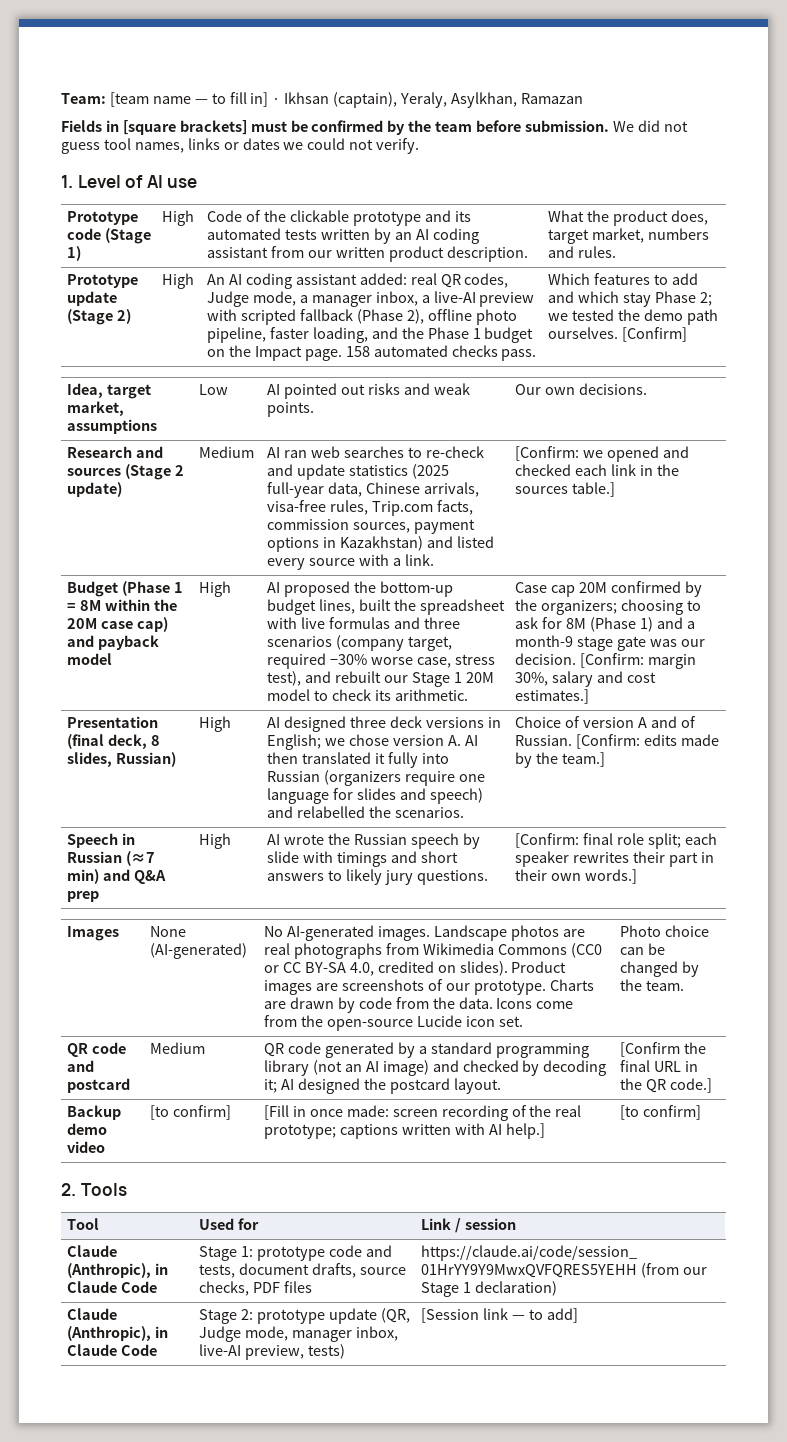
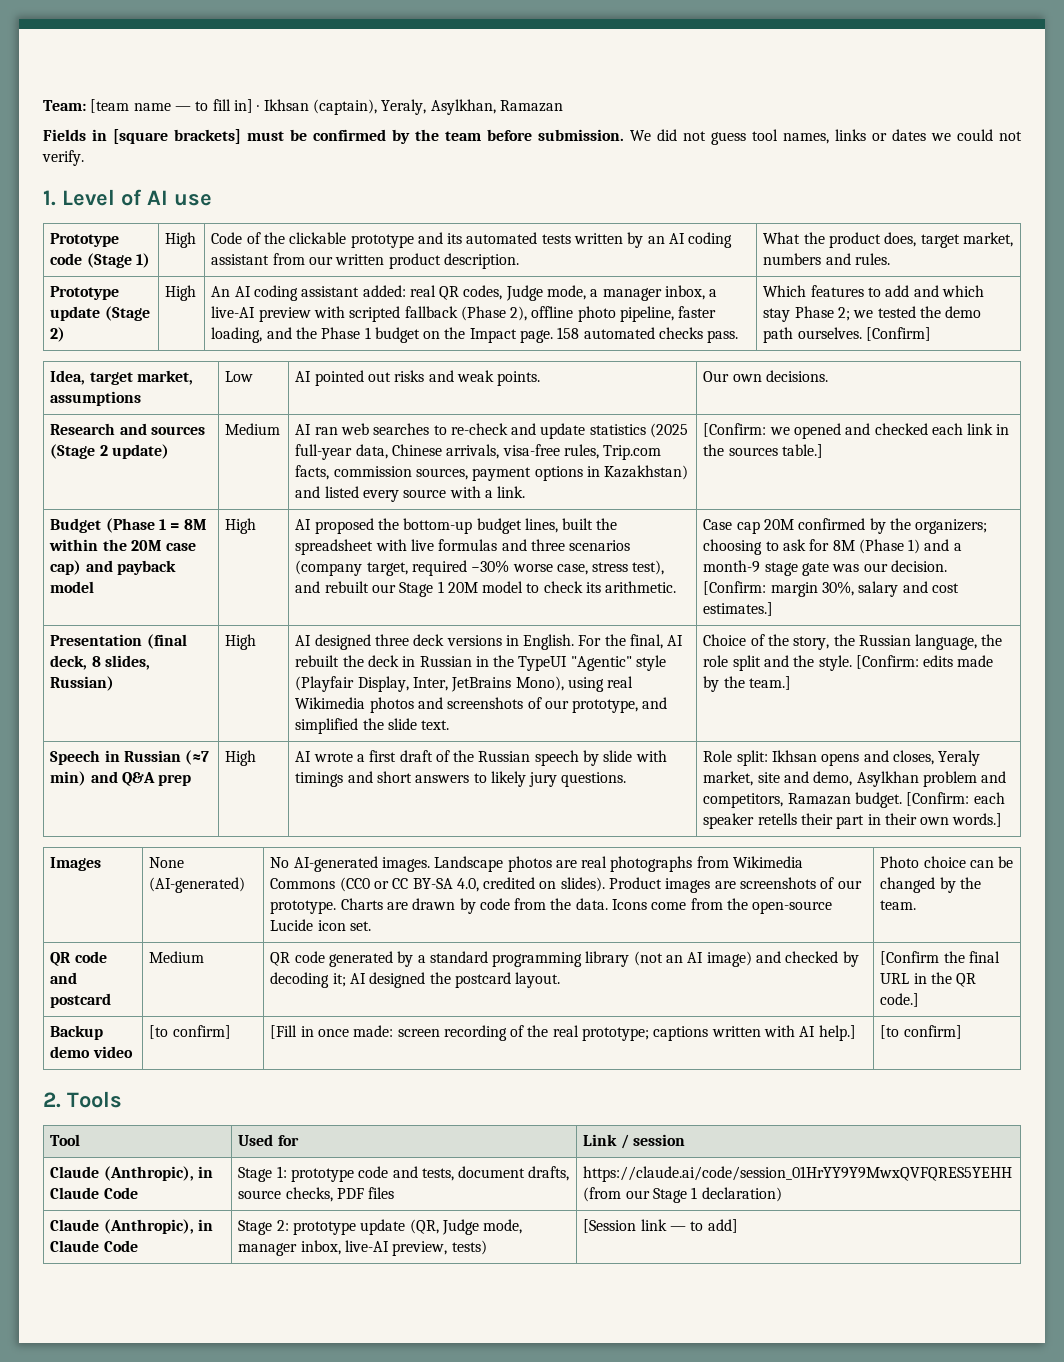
[267,734,478,750] [267,752,449,768] [267,770,485,786] [267,788,483,804] [267,806,464,818] [515,716,696,728] [515,735,573,746] English; we chose version A. AI then translated it fully into Russian (organizers require one language for slides and speech) and relabelled the scenarios. | Choice of version A and of Russian. -> [523,634,684,650] [295,655,667,671] [295,676,634,692] [295,697,668,713] [295,718,450,734] [703,634,1003,650] [703,655,852,671] English. For the final, AI rebuilt the deck in Russian in the TypeUI "Agentic" style (Playfair Display, Inter, JetBrains Mono), using real Wikimedia photos and screenshots of our prototype, and simplified the slide text. | Choice of the story, the Russian language, the role split and the style.
(324, 839) none -> [356,750,450,762] a first draft of
[515,833,681,849] [Confirm: final role split; -> [703,750,981,766] [703,771,1007,787] [703,792,970,808] Role split: Ikhsan opens and closes, Yeraly market, site and demo, Asylkhan problem and competitors, Ramazan budget. [Confirm:
[572,852,629,863] rewrites -> [757,813,797,825] retells

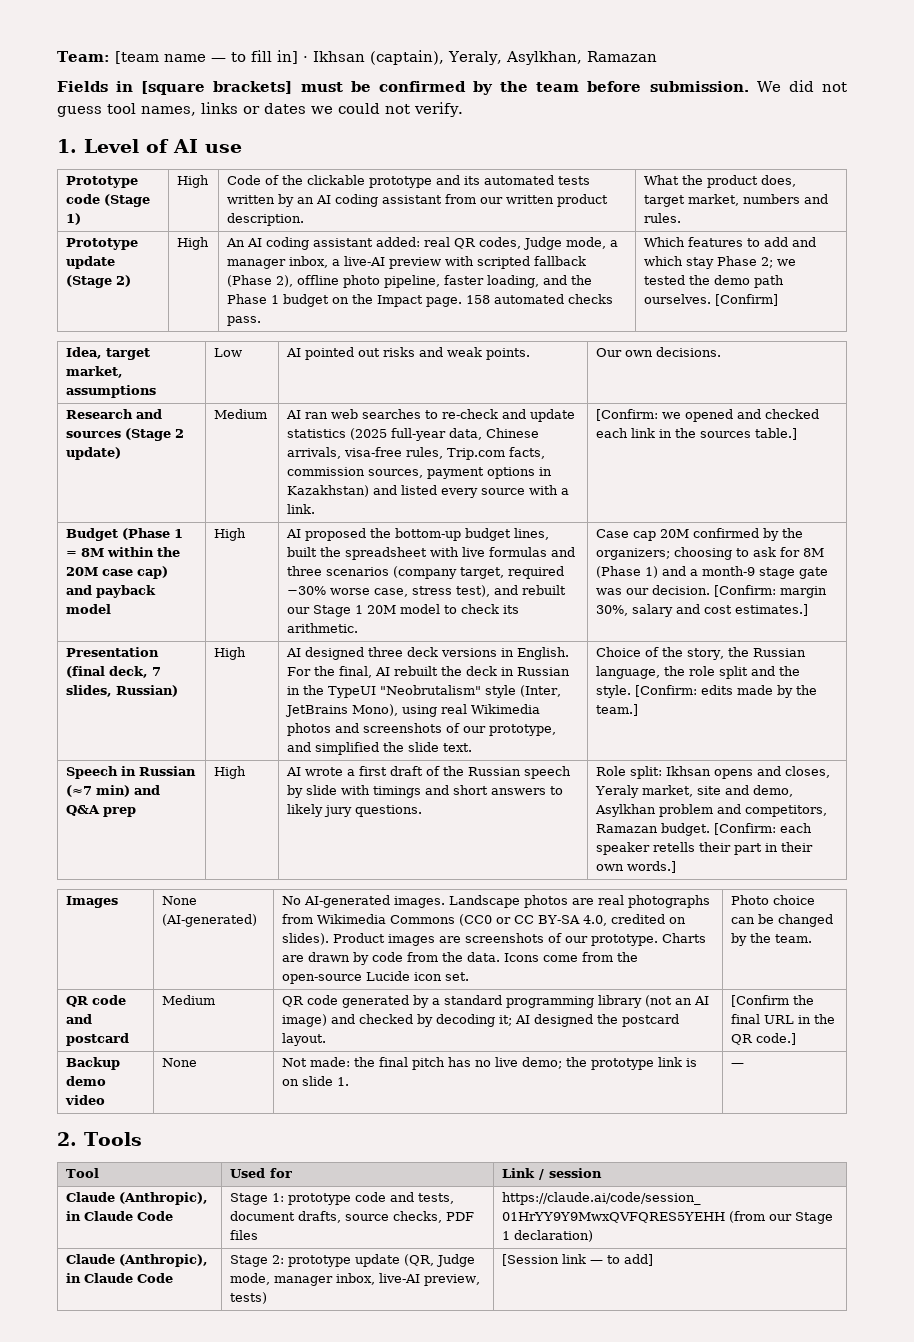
[91,656,101,667] 8 -> [152,667,162,676] 7
[570,655,667,671] [295,676,448,692] "Agentic" style (Playfair Display, Inter, -> [380,685,562,698] "Neobrutalism" style (Inter,
[149,1025,231,1039] [270,1025,856,1041] [880,1025,962,1039] [to confirm] | [Fill in once made: screen recording of the real prototype; captions written with AI help.] | [to confirm] -> [162,1058,198,1067] [282,1057,698,1070] [282,1076,350,1086] [731,1063,745,1067] None | Not made: the final pitch has no live demo; the prototype link is on slide 1. | —

